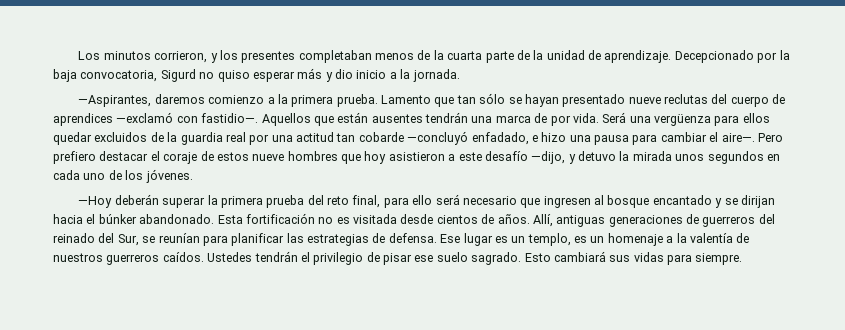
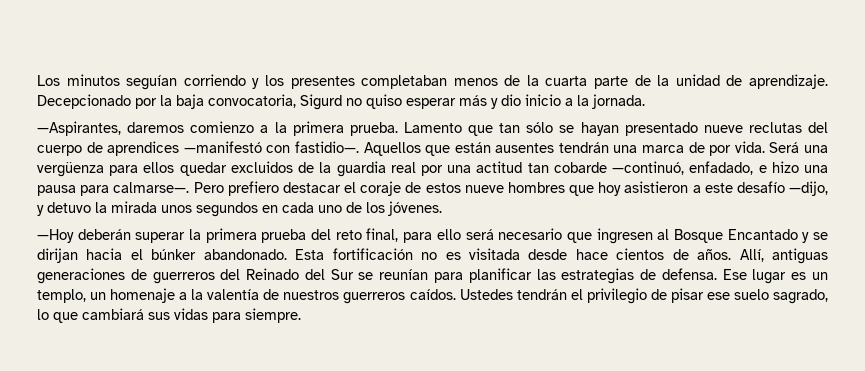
[154,51,208,63] corrieron, -> [126,74,246,90] seguían corriendo
[116,112,174,123] —exclamó -> [183,141,262,153] —manifestó
[407,131,469,145] —concluyó -> [612,161,685,175] —continuó,
[660,132,755,142] cambiar el aire—. -> [113,182,190,193] calmarse—.
[607,195,712,208] bosque encantado -> [673,229,798,243] Bosque Encantado
(434, 219) none -> [575,249,608,260] hace
[53,233,139,246] reinado del Sur, -> [246,268,354,280] Reinado del Sur
[574,236,587,243] es -> (86, 296) none
[471,252,551,265] sagrado. Esto -> [772,289,828,304] [37,309,78,323] sagrado, lo que

